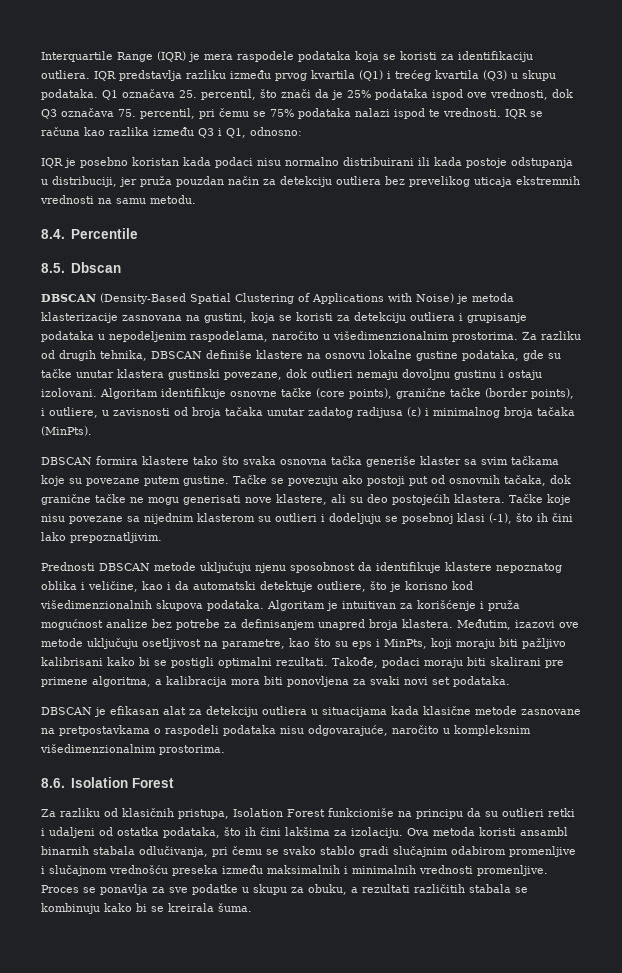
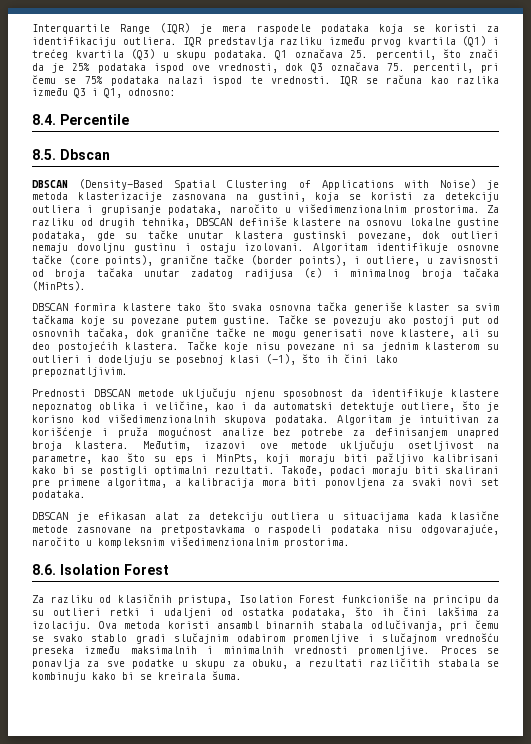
[41,157,573,168] [41,176,580,187] [40,195,196,204] // IQR je posebno koristan kada podaci nisu normalno distribuirani ili kada postoje odstupanja u distribuciji, jer pruža pouzdan način za detekciju outliera bez prevelikog uticaja ekstremnih vrednosti na samu metodu. -> (176, 92) none
[41,331,268,342] podataka u nepodeljenim raspodelama, -> [168,205,223,215] podataka,
[127,513,194,524] sa nijednim -> [342,342,418,352] ni sa jednim

